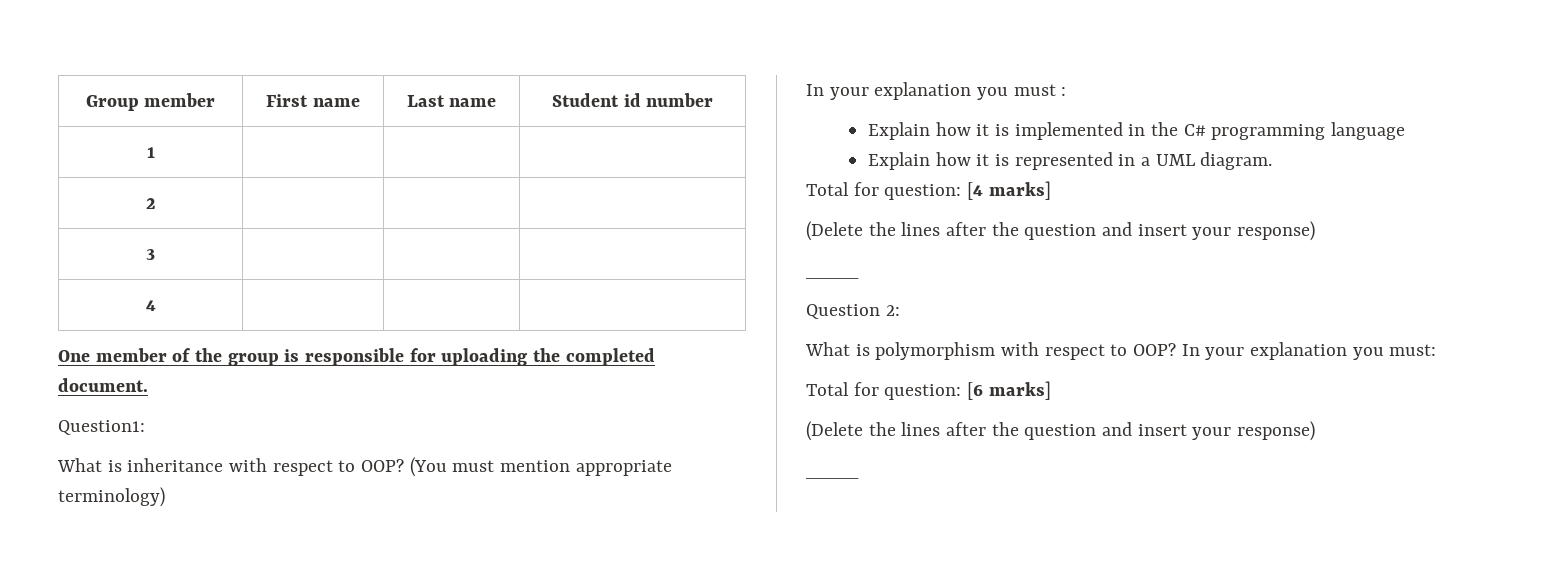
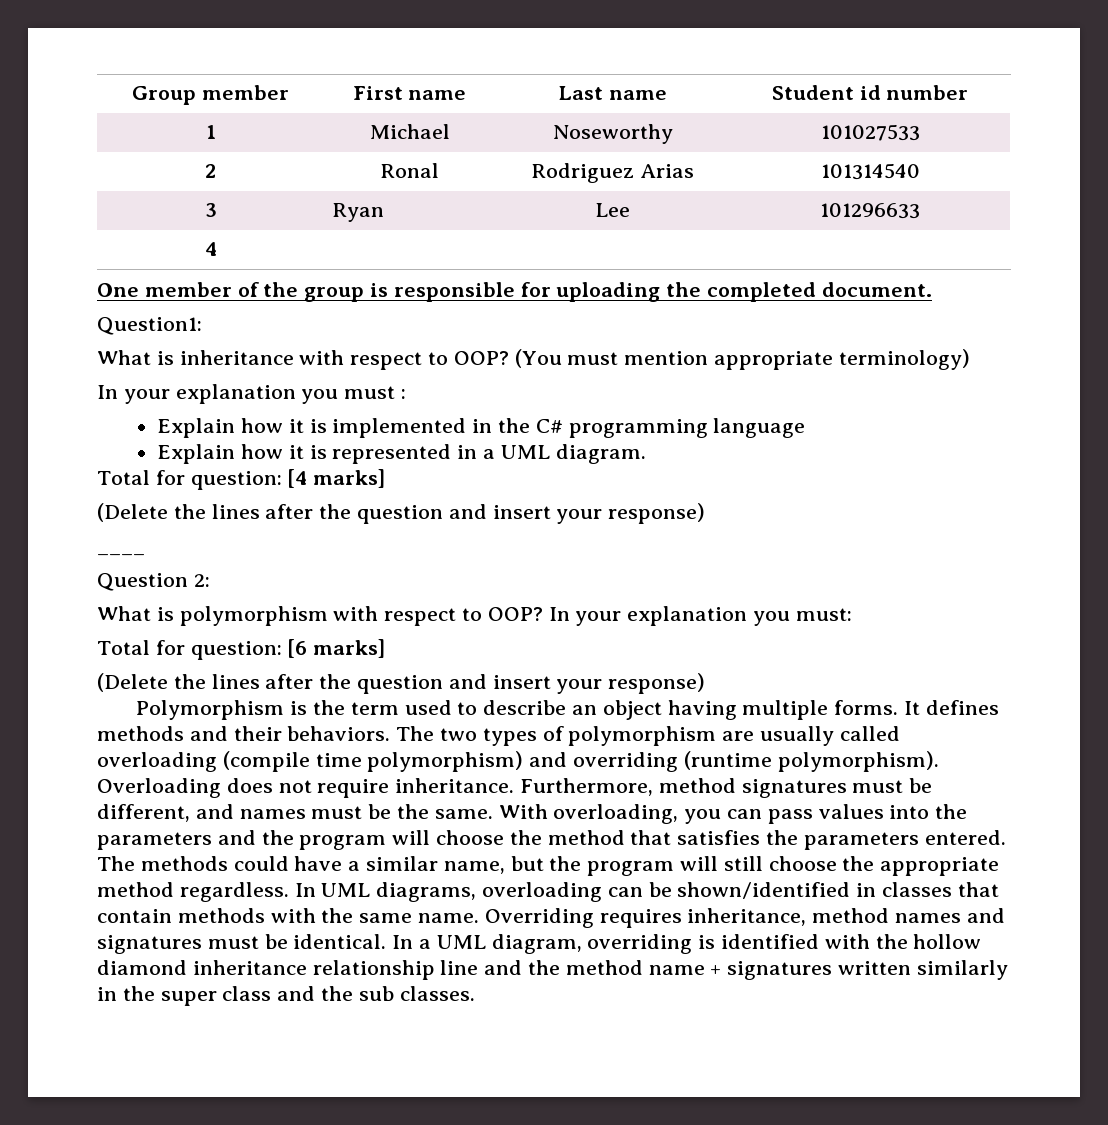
[145,198,156,209] [146,249,155,260] | | // 2 | | | // 3 | | | -> [369,124,450,139] [552,124,673,144] [820,124,920,141] [205,164,216,178] [380,163,439,178] [531,163,694,183] [820,163,920,180] [204,203,217,217] [331,203,384,222] [595,203,630,217] [820,203,920,219] Michael | Noseworthy | 101027533 // 2 | Ronal | Rodriguez Arias | 101314540 // 3 | Ryan | Lee | 101296633
[806,476,859,479] ____ -> [136,700,999,720] [97,726,900,746] [97,751,939,772] [97,778,933,798] [97,804,968,824] [97,830,1006,850] [97,856,1000,876] [97,882,999,902] [97,908,1005,928] [97,934,982,954] [97,960,1008,980] [97,986,475,1006] Polymorphism is the term used to describe an object having multiple forms. It defines methods and their behaviors. The two types of polymorphism are usually called overloading (compile time polymorphism) and overriding (runtime polymorphism). Overloading does not require inheritance. Furthermore, method signatures must be different, and names must be the same. With overloading, you can pass values into the parameters and the program will choose the method that satisfies the parameters entered. The methods could have a similar name, but the program will still choose the appropriate method regardless. In UML diagrams, overloading can be shown/identified in classes that contain methods with the same name. Overriding requires inheritance, method names and signatures must be identical. In a UML diagram, overriding is identified with the hollow diamond inheritance relationship line and the method name + signatures written similarly in the super class and the sub classes.

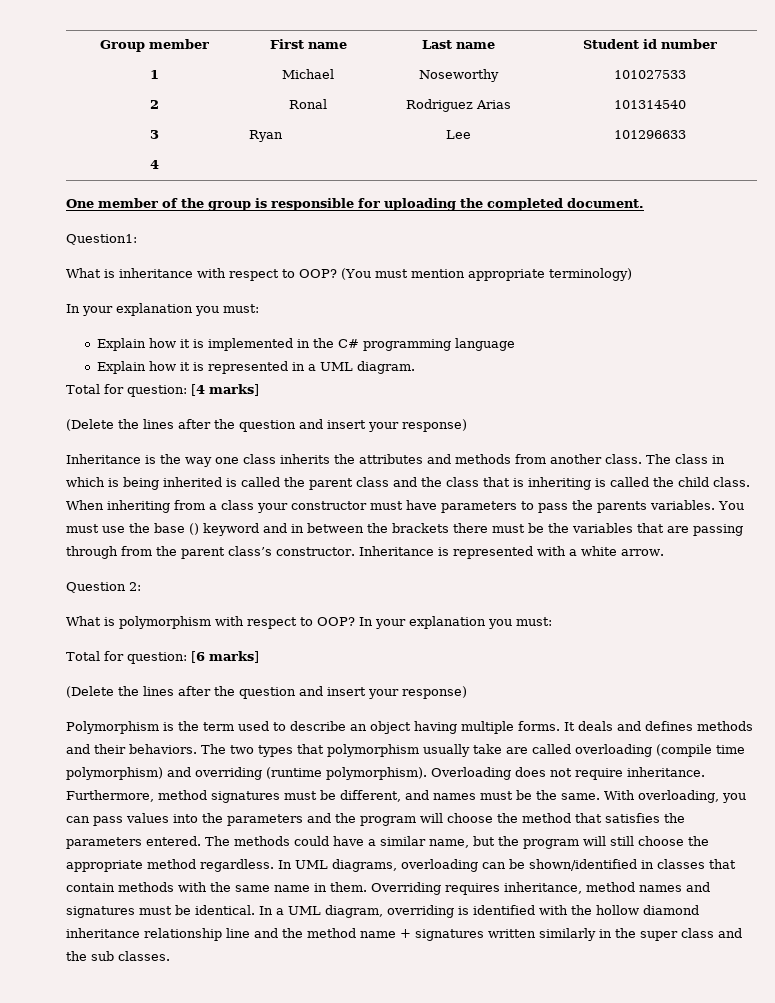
[344,386,407,399] must : -> [223,304,259,313] must:
[97,553,145,556] ____ -> [66,454,725,467] [66,477,750,490] [66,500,744,513] [66,523,743,536] [66,546,664,559] Inheritance is the way one class inherits the attributes and methods from another class. The class in which is being inherited is called the parent class and the class that is inheriting is called the child class. When inheriting from a class your constructor must have parameters to pass the parents variables. You must use the base () keyword and in between the brackets there must be the variables that are passing through from the parent class’s constructor. Inheritance is represented with a white arrow.
(921, 708) none -> [578,721,641,731] deals and
[542,726,835,746] of polymorphism are usually -> [297,744,528,757] that polymorphism usually take are
[418,913,480,923] name. -> [274,882,367,892] name in them.

